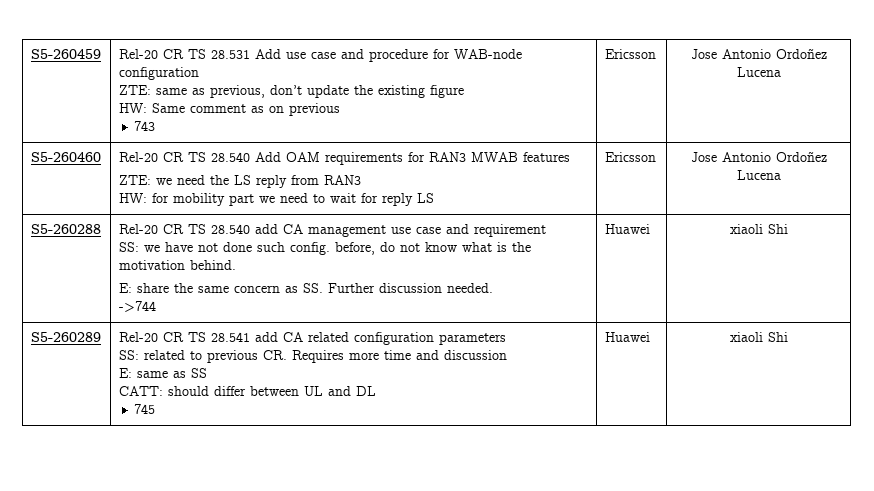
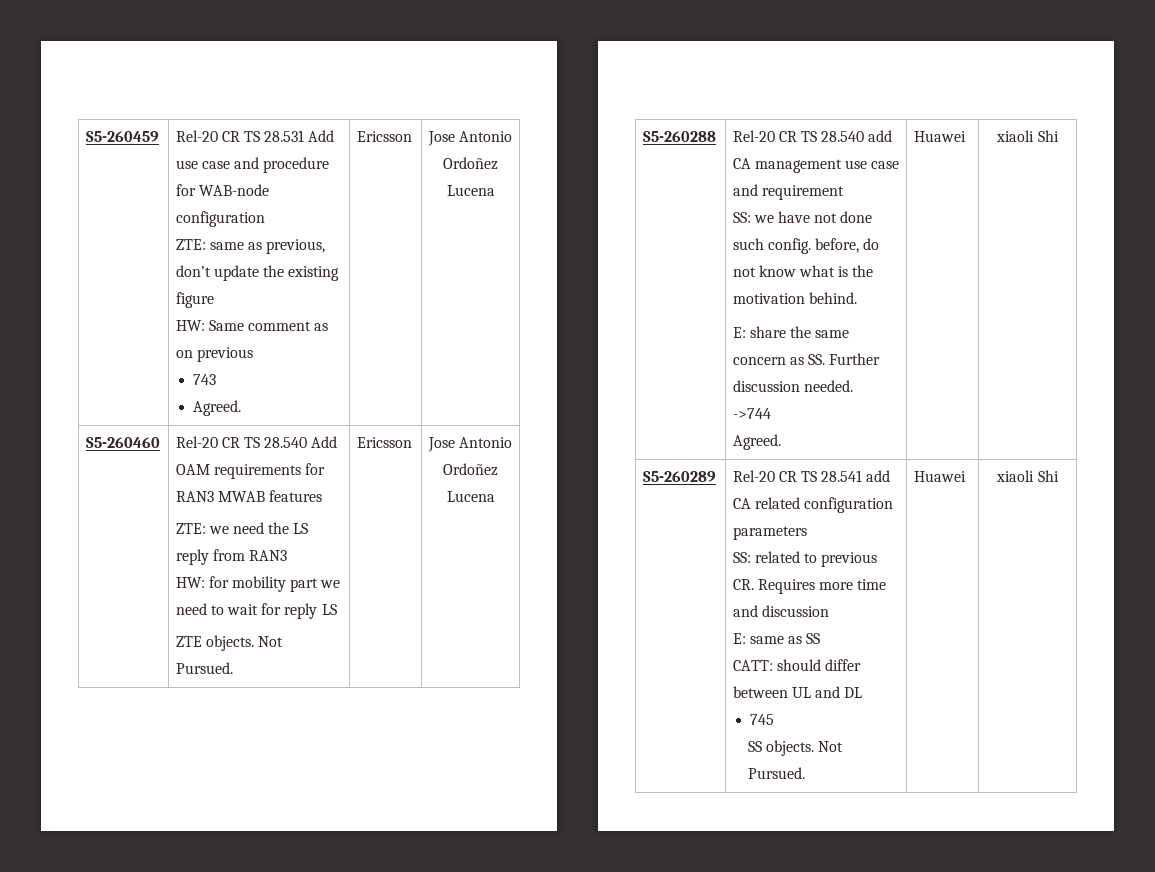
(155, 126) none -> [192,400,241,416] // Agreed.
(434, 198) none -> [175,635,283,651] [175,662,233,674] // ZTE objects. Not Pursued.
(156, 306) none -> [732,434,781,450] // Agreed.
(155, 409) none -> [748,740,844,756] [748,767,806,779] // SS objects. Not Pursued.

